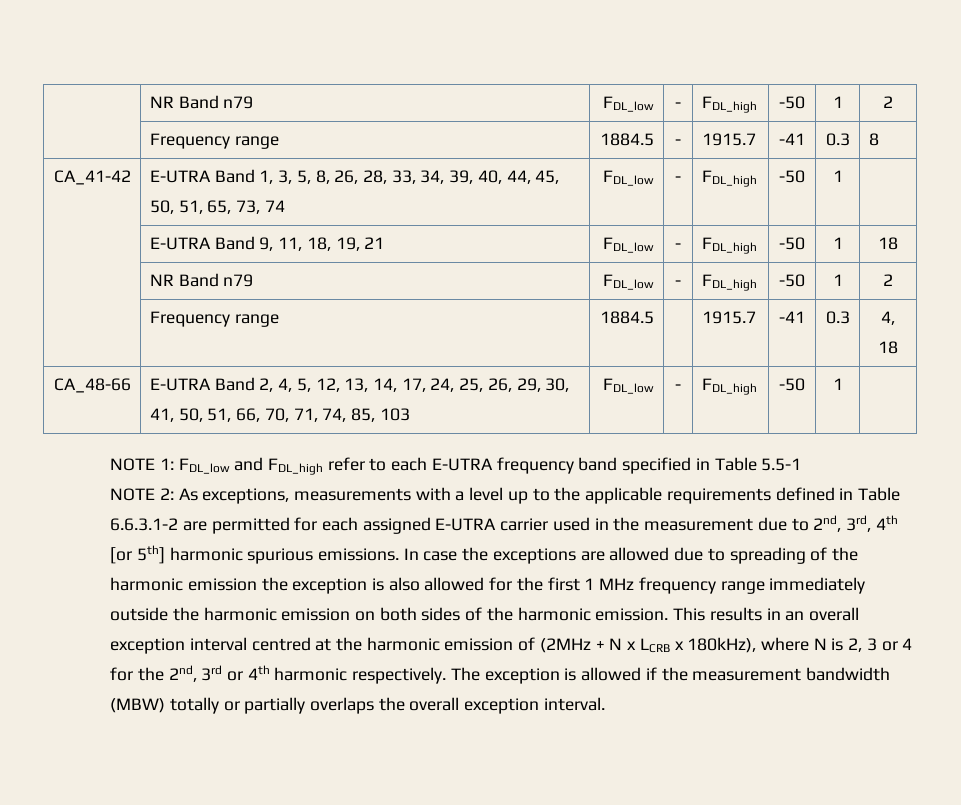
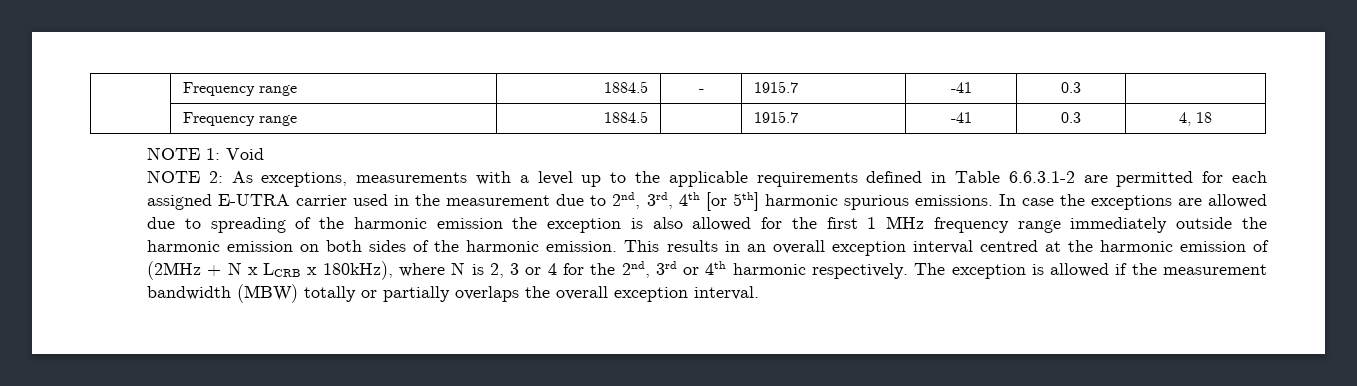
[149,95,254,109] [603,96,655,112] [675,102,681,108] [701,96,757,113] [779,96,805,109] [832,96,843,108] [883,96,893,108] | NR Band n79 | FDL_low | - | FDL_high | -50 | 1 | 2 // -> (183, 89) none
[868,133,879,146] [53,170,131,185] [149,169,560,184] [149,200,285,214] [603,170,655,186] [675,176,681,182] [701,170,757,187] [779,170,805,183] [832,170,843,182] [149,236,385,251] [603,237,655,253] [675,243,681,249] [701,237,757,254] [779,237,805,250] [832,237,843,249] [878,237,898,250] [149,273,254,287] [603,274,655,290] [675,280,681,286] [701,274,757,291] [779,274,805,287] [832,274,843,286] [883,274,893,286] 8 // CA_41-42 | E-UTRA Band 1, 3, 5, 8, 26, 28, 33, 34, 39, 40, 44, 45, 50, 51, 65, 73, 74 | FDL_low | - | FDL_high | -50 | 1 | // | E-UTRA Band 9, 11, 18, 19, 21 | FDL_low | - | FDL_high | -50 | 1 | 18 // | NR Band n79 | FDL_low | - | FDL_high | -50 | 1 | 2 -> (1081, 87) none
[53,378,131,393] [149,377,570,392] [149,408,410,422] [603,378,655,394] [675,384,681,390] [701,378,757,395] [779,378,805,391] [832,378,843,390] [110,457,802,475] // CA_48-66 | E-UTRA Band 2, 4, 5, 12, 13, 14, 17, 24, 25, 26, 29, 30, 41, 50, 51, 66, 70, 71, 74, 85, 103 | FDL_low | - | FDL_high | -50 | 1 | // NOTE 1: FDL_low and FDL_high refer to each E-UTRA frequency band specified in Table 5.5-1 -> [147,147,265,160] // NOTE 1: Void

